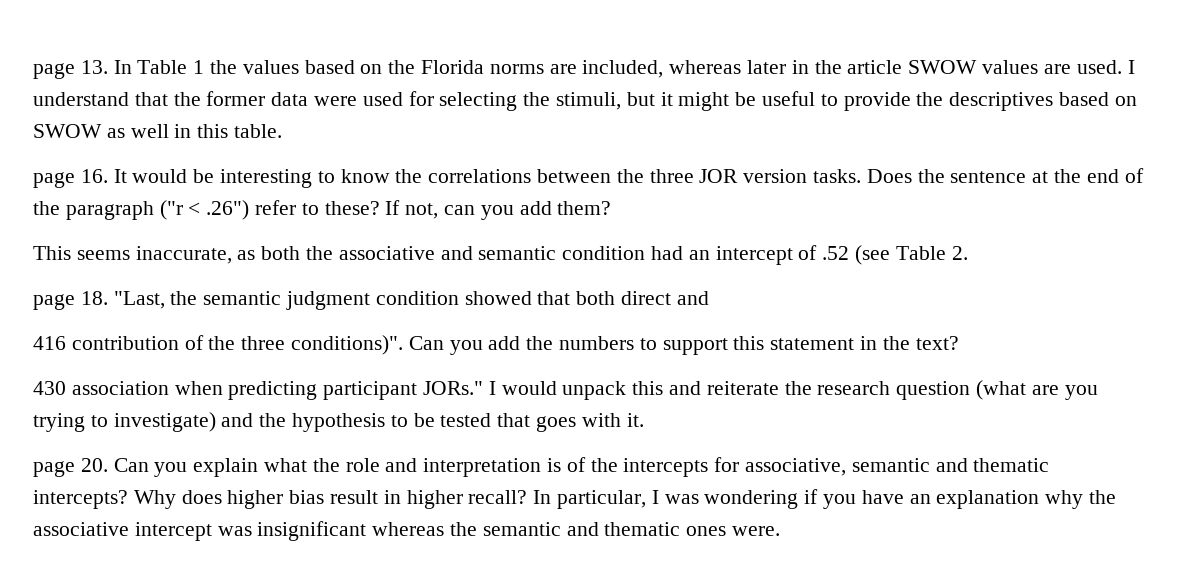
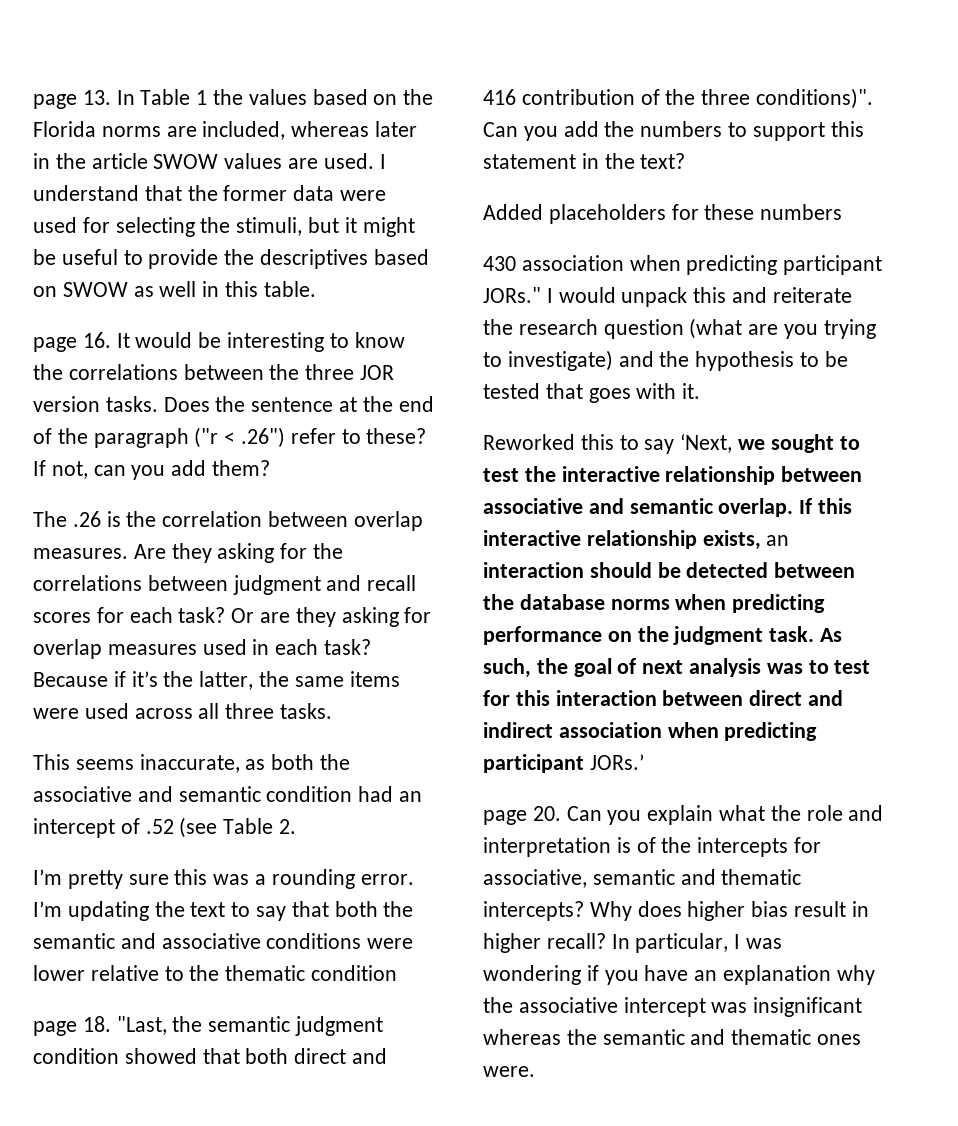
(612, 208) none -> [33,511,423,531] [33,543,344,563] [33,575,417,595] [33,607,432,627] [33,639,372,659] [33,671,400,690] [33,703,333,719] // The .26 is the correlation between overlap measures. Are they asking for the correlations between judgment and recall scores for each task? Or are they asking for overlap measures used in each task? Because if it’s the latter, the same items were used across all three tasks.
(968, 253) none -> [33,869,414,889] [33,901,414,921] [33,933,414,949] [33,965,398,981] // I’m pretty sure this was a rounding error. I’m updating the text to say that both the semantic and associative conditions were lower relative to the thematic condition
(959, 343) none -> [483,204,843,224] // Added placeholders for these numbers
(644, 420) none -> [483,434,860,454] [483,466,863,485] [483,498,853,517] [483,530,790,550] [483,562,856,578] [483,594,826,613] [483,626,843,645] [483,658,871,678] [483,690,844,706] [483,722,818,741] [483,754,644,773] // Reworked this to say ‘Next, we sought to test the interactive relationship between associative and semantic overlap. If this interactive relationship exists, an interaction should be detected between the database norms when predicting performance on the judgment task. As such, the goal of next analysis was to test for this interaction between direct and indirect association when predicting participant JORs.’

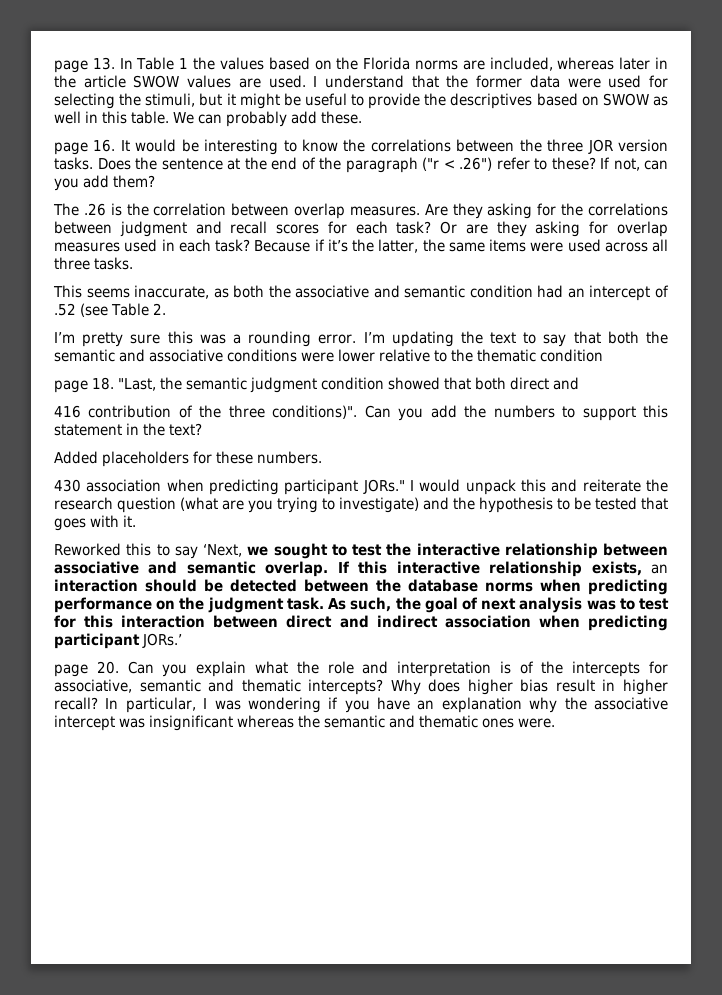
(316, 289) none -> [173,111,362,127] We can probably add these.
[760,204,843,220] numbers -> [257,451,322,464] numbers.

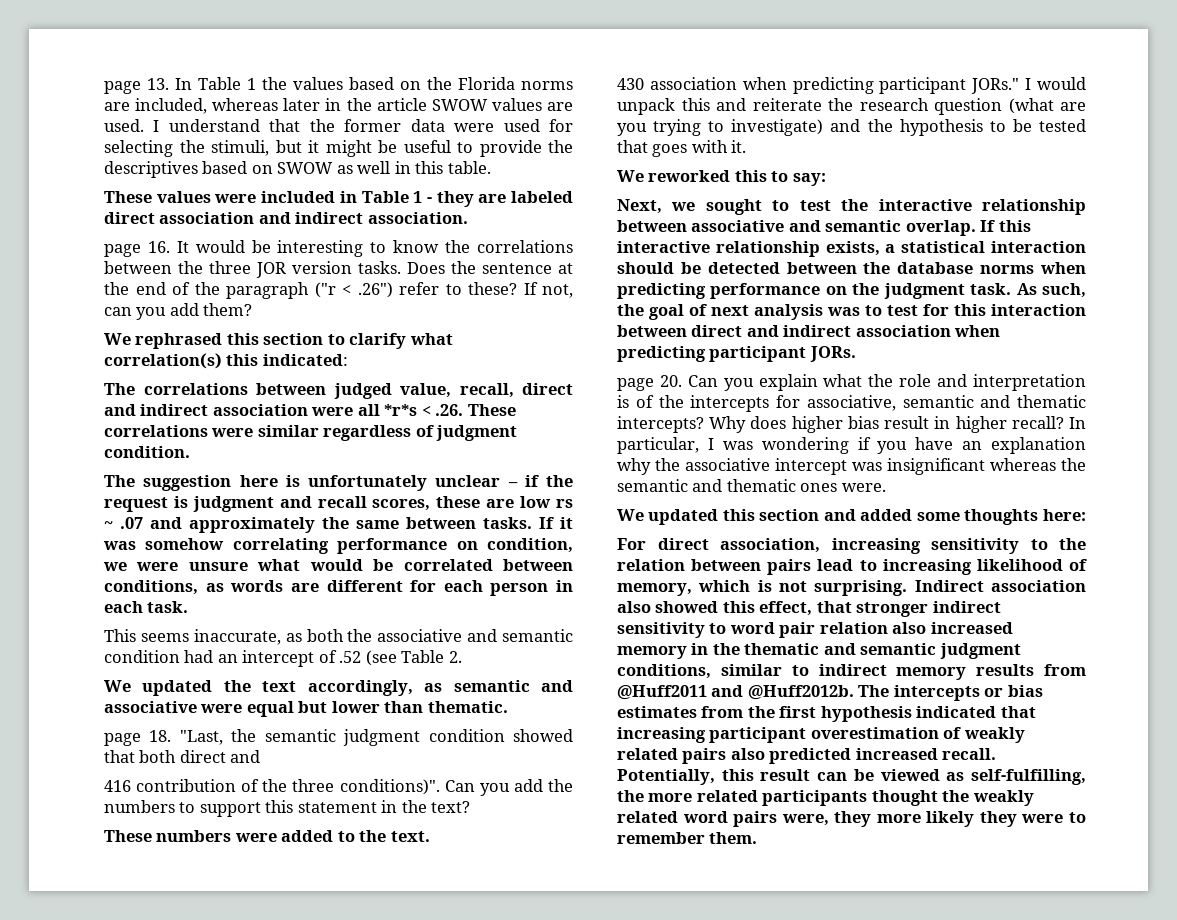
[173,111,362,127] We can probably add these. -> [104,191,573,207] [104,212,468,224] // These values were included in Table 1 - they are labeled direct association and indirect association.
[53,203,668,219] [54,221,668,237] [54,239,668,253] [54,257,133,270] The .26 is the correlation between overlap measures. Are they asking for the correlations between judgment and recall scores for each task? Or are they asking for overlap measures used in each task? Because if it’s the latter, the same items were used across all three tasks. -> [104,333,453,349] [104,353,348,369] [104,383,573,399] [104,404,516,416] [104,425,518,441] [104,446,190,458] [104,475,573,491] [104,496,574,512] [104,517,573,533] [103,538,573,554] [103,559,573,571] [104,580,573,596] [104,601,189,613] We rephrased this section to clarify what correlation(s) this indicated: // The correlations between judged value, recall, direct and indirect association were all *r*s < .26. These correlations were similar regardless of judgment condition. // The suggestion here is unfortunately unclear – if the request is judgment and recall scores, these are low rs ~ .07 and approximately the same between tasks. If it was somehow correlating performance on condition, we were unsure what would be correlated between conditions, as words are different for each person in each task.
[54,331,668,347] [54,349,603,362] I’m pretty sure this was a rounding error. I’m updating the text to say that both the semantic and associative conditions were lower relative to the thematic condition -> [104,680,573,696] [104,701,508,717] We updated the text accordingly, as semantic and associative were equal but lower than thematic.
[54,451,322,467] Added placeholders for these numbers. -> [104,830,430,842] These numbers were added to the text.
[54,543,242,559] Reworked this to say ‘Next, -> [617,170,826,186] [617,199,662,214] We reworked this to say: // Next,
[651,564,669,574] an -> [885,241,986,253] a statistical
[142,633,182,648] JORs.’ -> [809,346,856,362] JORs.
(555, 723) none -> [617,509,1086,525] [617,538,1086,554] [617,559,1087,575] [617,580,1086,596] [617,601,1001,617] [617,622,1013,638] [617,643,1021,659] [617,664,1086,680] [617,685,1043,701] [617,706,1036,722] [617,727,1025,743] [617,748,997,764] [617,769,1086,785] [617,790,1034,806] [617,811,1086,827] [617,832,758,844] // We updated this section and added some thoughts here: // For direct association, increasing sensitivity to the relation between pairs lead to increasing likelihood of memory, which is not surprising. Indirect association also showed this effect, that stronger indirect sensitivity to word pair relation also increased memory in the thematic and semantic judgment conditions, similar to indirect memory results from @Huff2011 and @Huff2012b. The intercepts or bias estimates from the first hypothesis indicated that increasing participant overestimation of weakly related pairs also predicted increased recall. Potentially, this result can be viewed as self-fulfilling, the more related participants thought the weakly related word pairs were, they more likely they were to remember them.

